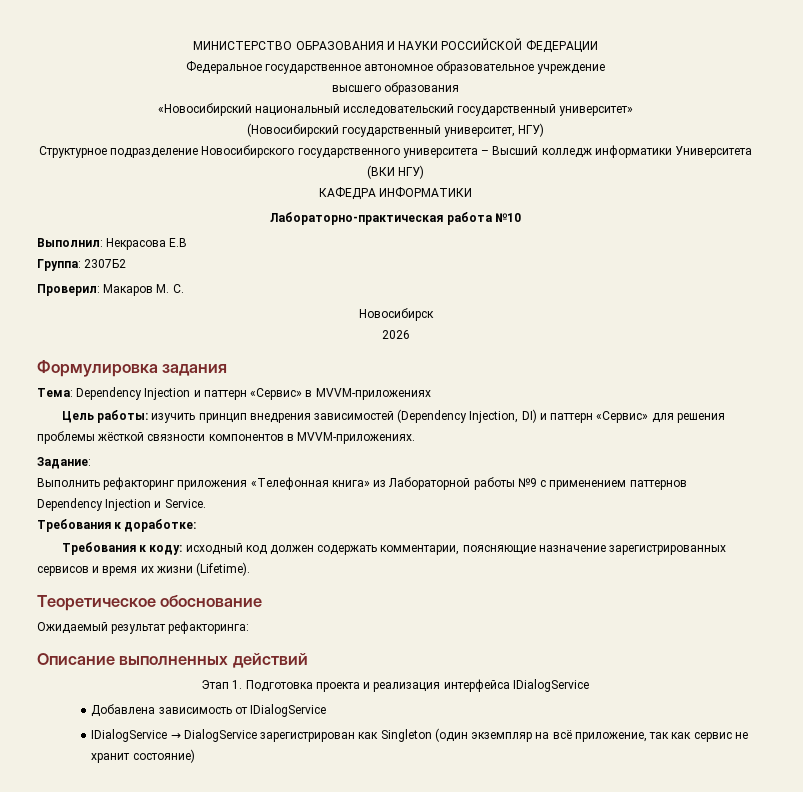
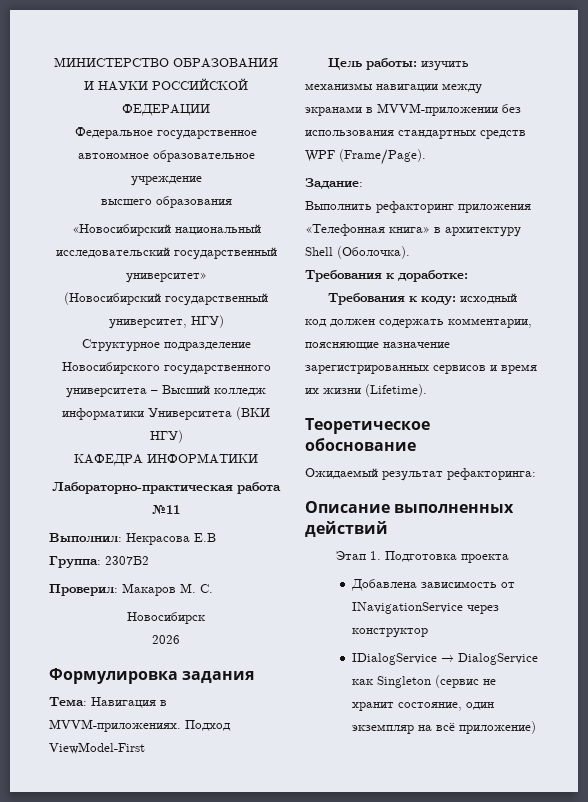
[494,213,521,222] №10 -> [152,505,180,514] №11
[76,387,431,400] [61,409,725,423] [37,431,416,444] Dependency Injection и паттерн «Сервис» в MVVM-приложениях // Цель работы: изучить принцип внедрения зависимостей (Dependency Injection, DI) и паттерн «Сервис» для решения проблемы жёсткой связности компонентов в MVVM-приложениях. -> [91,697,167,708] [49,719,231,732] [49,742,145,754] [327,58,469,71] [305,83,482,94] [305,103,521,116] [305,130,526,139] [305,149,426,165] Навигация в MVVM-приложениях. Подход ViewModel-First // Цель работы: изучить механизмы навигации между экранами в MVVM-приложении без использования стандартных средств WPF (Frame/Page).
[373,477,687,490] [37,498,206,511] из Лабораторной работы №9 с применением паттернов Dependency Injection и Service. -> [434,227,521,237] [305,246,410,259] в архитектуру Shell (Оболочка).
[363,679,589,692] и реализация интерфейса IDialogService -> (509, 558) none
[250,704,327,717] IDialogService -> [351,602,499,614] [351,628,428,638] INavigationService через конструктор
[260,732,356,742] зарегистрирован -> (538, 659) none
[434,728,748,742] [91,749,195,763] (один экземпляр на всё приложение, так как сервис не хранит состояние) -> [434,675,496,688] [351,702,494,711] [351,721,536,734] (сервис не хранит состояние, один экземпляр на всё приложение)

